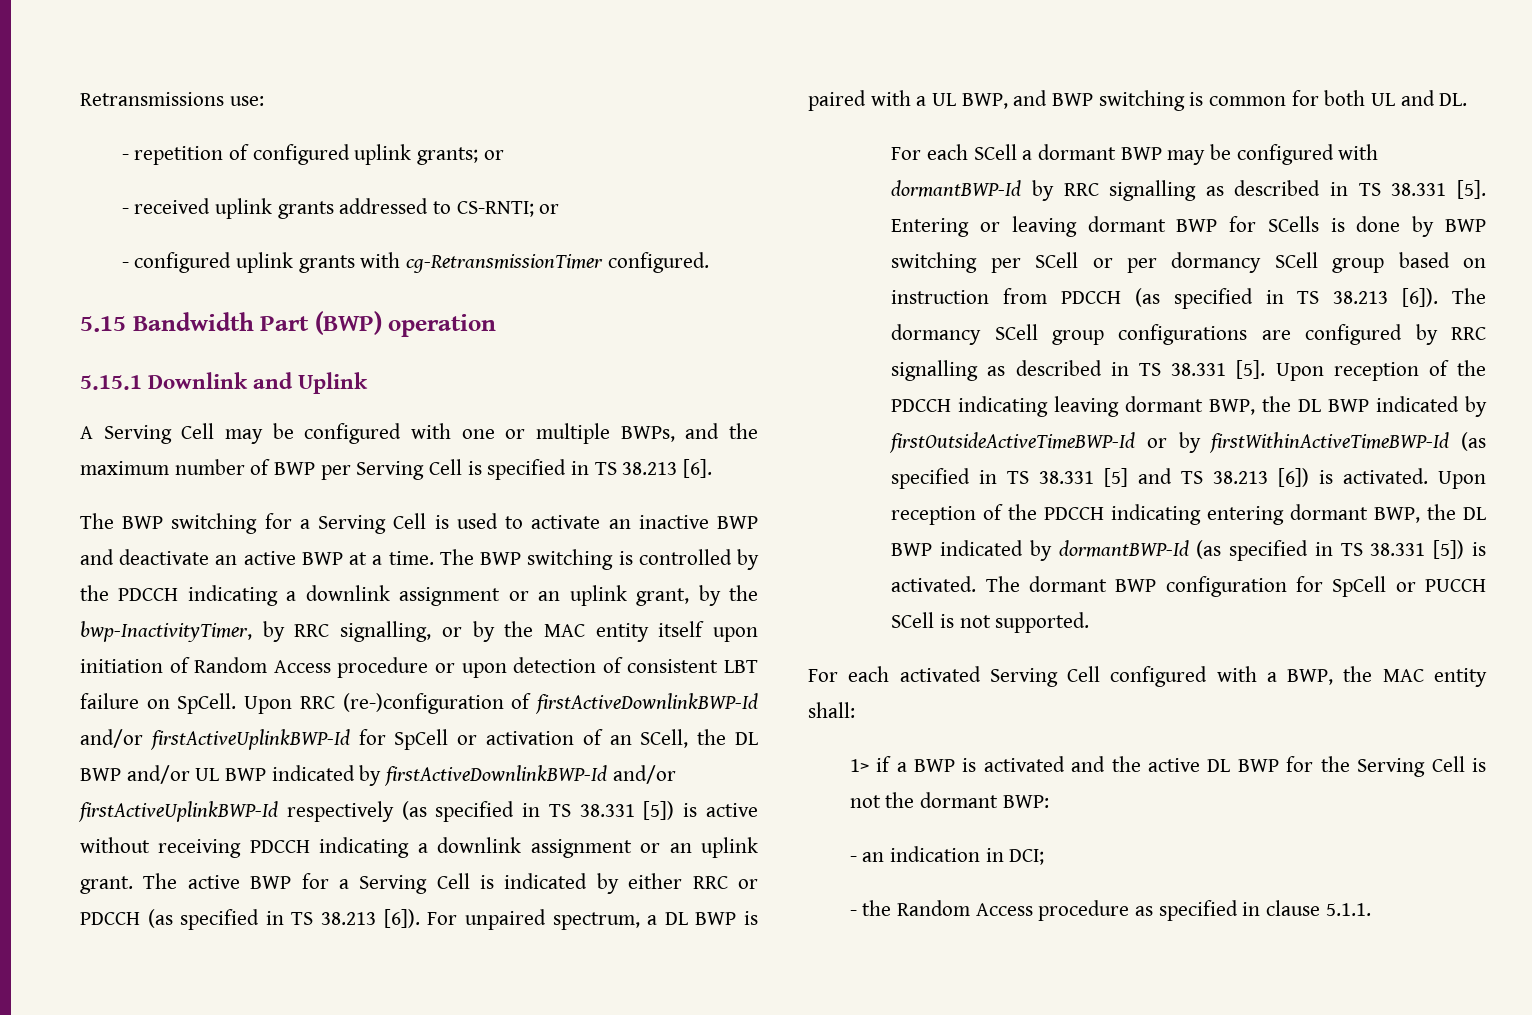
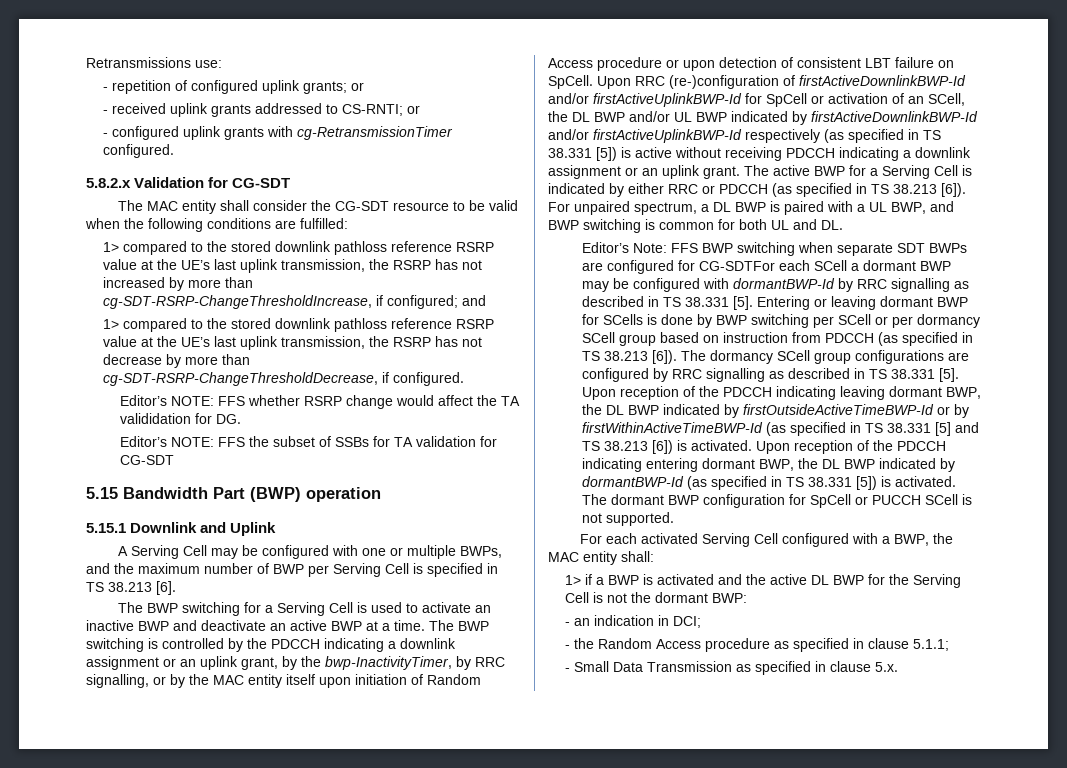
(709, 262) none -> [86,177,291,188] [117,200,518,214] [85,218,348,232] [102,241,494,255] [102,259,482,273] [102,277,253,291] [102,295,486,309] [102,318,494,332] [102,336,482,350] [102,354,250,368] [102,372,464,386] [119,395,520,409] [119,413,241,424] [119,436,497,447] [119,455,174,465] // 5.8.2.x Validation for CG-SDT // The MAC entity shall consider the CG-SDT resource to be valid when the following conditions are fulfilled: // 1> compared to the stored downlink pathloss reference RSRP value at the UE’s last uplink transmission, the RSRP has not increased by more than cg-SDT-RSRP-ChangeThresholdIncrease, if configured; and // 1> compared to the stored downlink pathloss reference RSRP value at the UE’s last uplink transmission, the RSRP has not decrease by more than cg-SDT-RSRP-ChangeThresholdDecrease, if configured. // Editor’s NOTE: FFS whether RSRP change would affect the TA valididation for DG. // Editor’s NOTE: FFS the subset of SSBs for TA validation for CG-SDT
[891,147,922,160] For -> [581,242,967,256] [581,260,775,274] Editor’s Note: FFS BWP switching when separate SDT BWPs are configured for CG-SDTFor
[1325,903,1371,916] 5.1.1. -> [912,639,949,651] [564,661,898,675] 5.1.1; // - Small Data Transmission as specified in clause 5.x.

